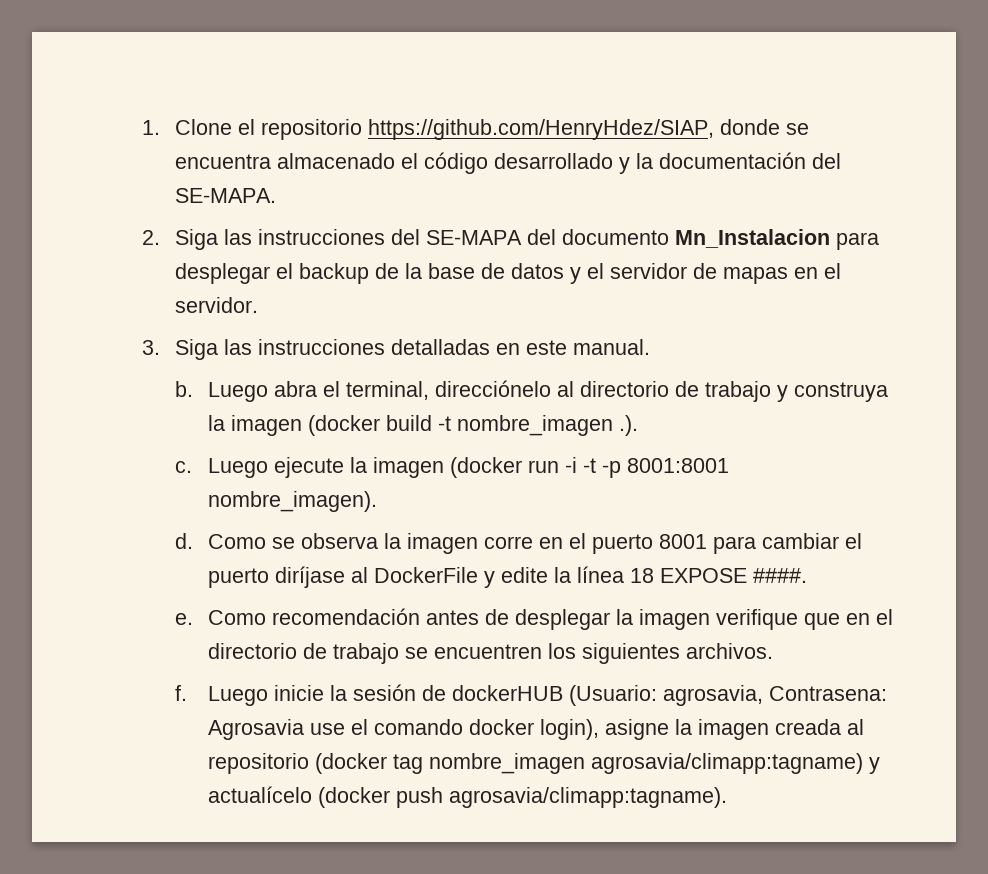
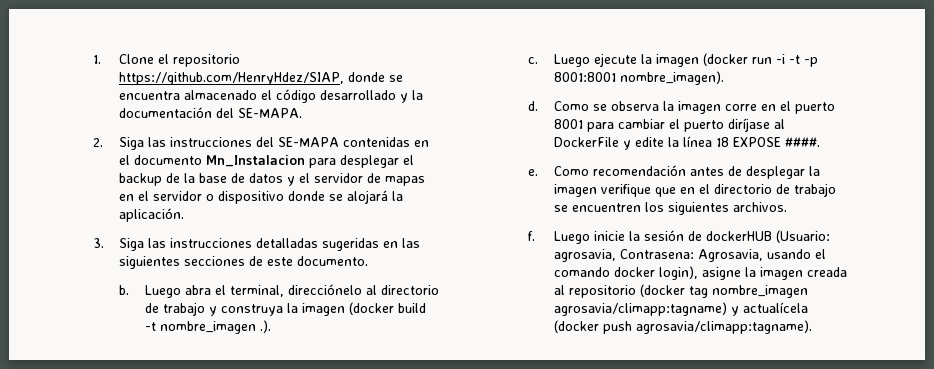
[526,229,556,245] del -> [342,137,429,147] [118,155,130,165] contenidas en el
[174,297,258,313] servidor. -> [152,190,403,204] [118,208,184,222] servidor o dispositivo donde se alojará la aplicación.
[495,339,650,355] en este manual. -> [321,238,420,251] [118,256,368,269] sugeridas en las siguientes secciones de este documento.
[207,719,345,740] Agrosavia use -> [697,249,811,262] Agrosavia, usando
[207,786,312,803] actualícelo -> [742,302,808,313] actualícela

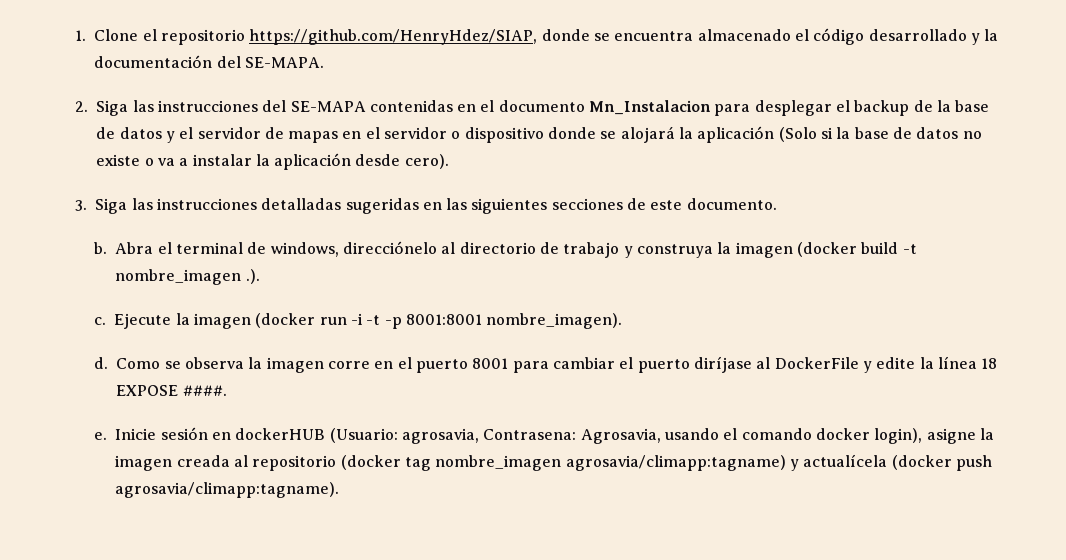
[118,208,184,222] aplicación. -> [697,126,982,143] [96,153,449,170] aplicación (Solo si la base de datos no existe o va a instalar la aplicación desde cero).
[144,285,284,298] Luego abra el terminal, -> [115,242,339,257] Abra el terminal de windows,
[553,53,637,67] Luego ejecute -> [114,313,172,329] Ejecute
[553,165,820,179] [553,183,836,197] [553,202,787,215] [527,230,702,244] Como recomendación antes de desplegar la imagen verifique que en el directorio de trabajo se encuentren los siguientes archivos. // f. Luego inicie la sesión de -> [115,427,232,440] Inicie sesión en

